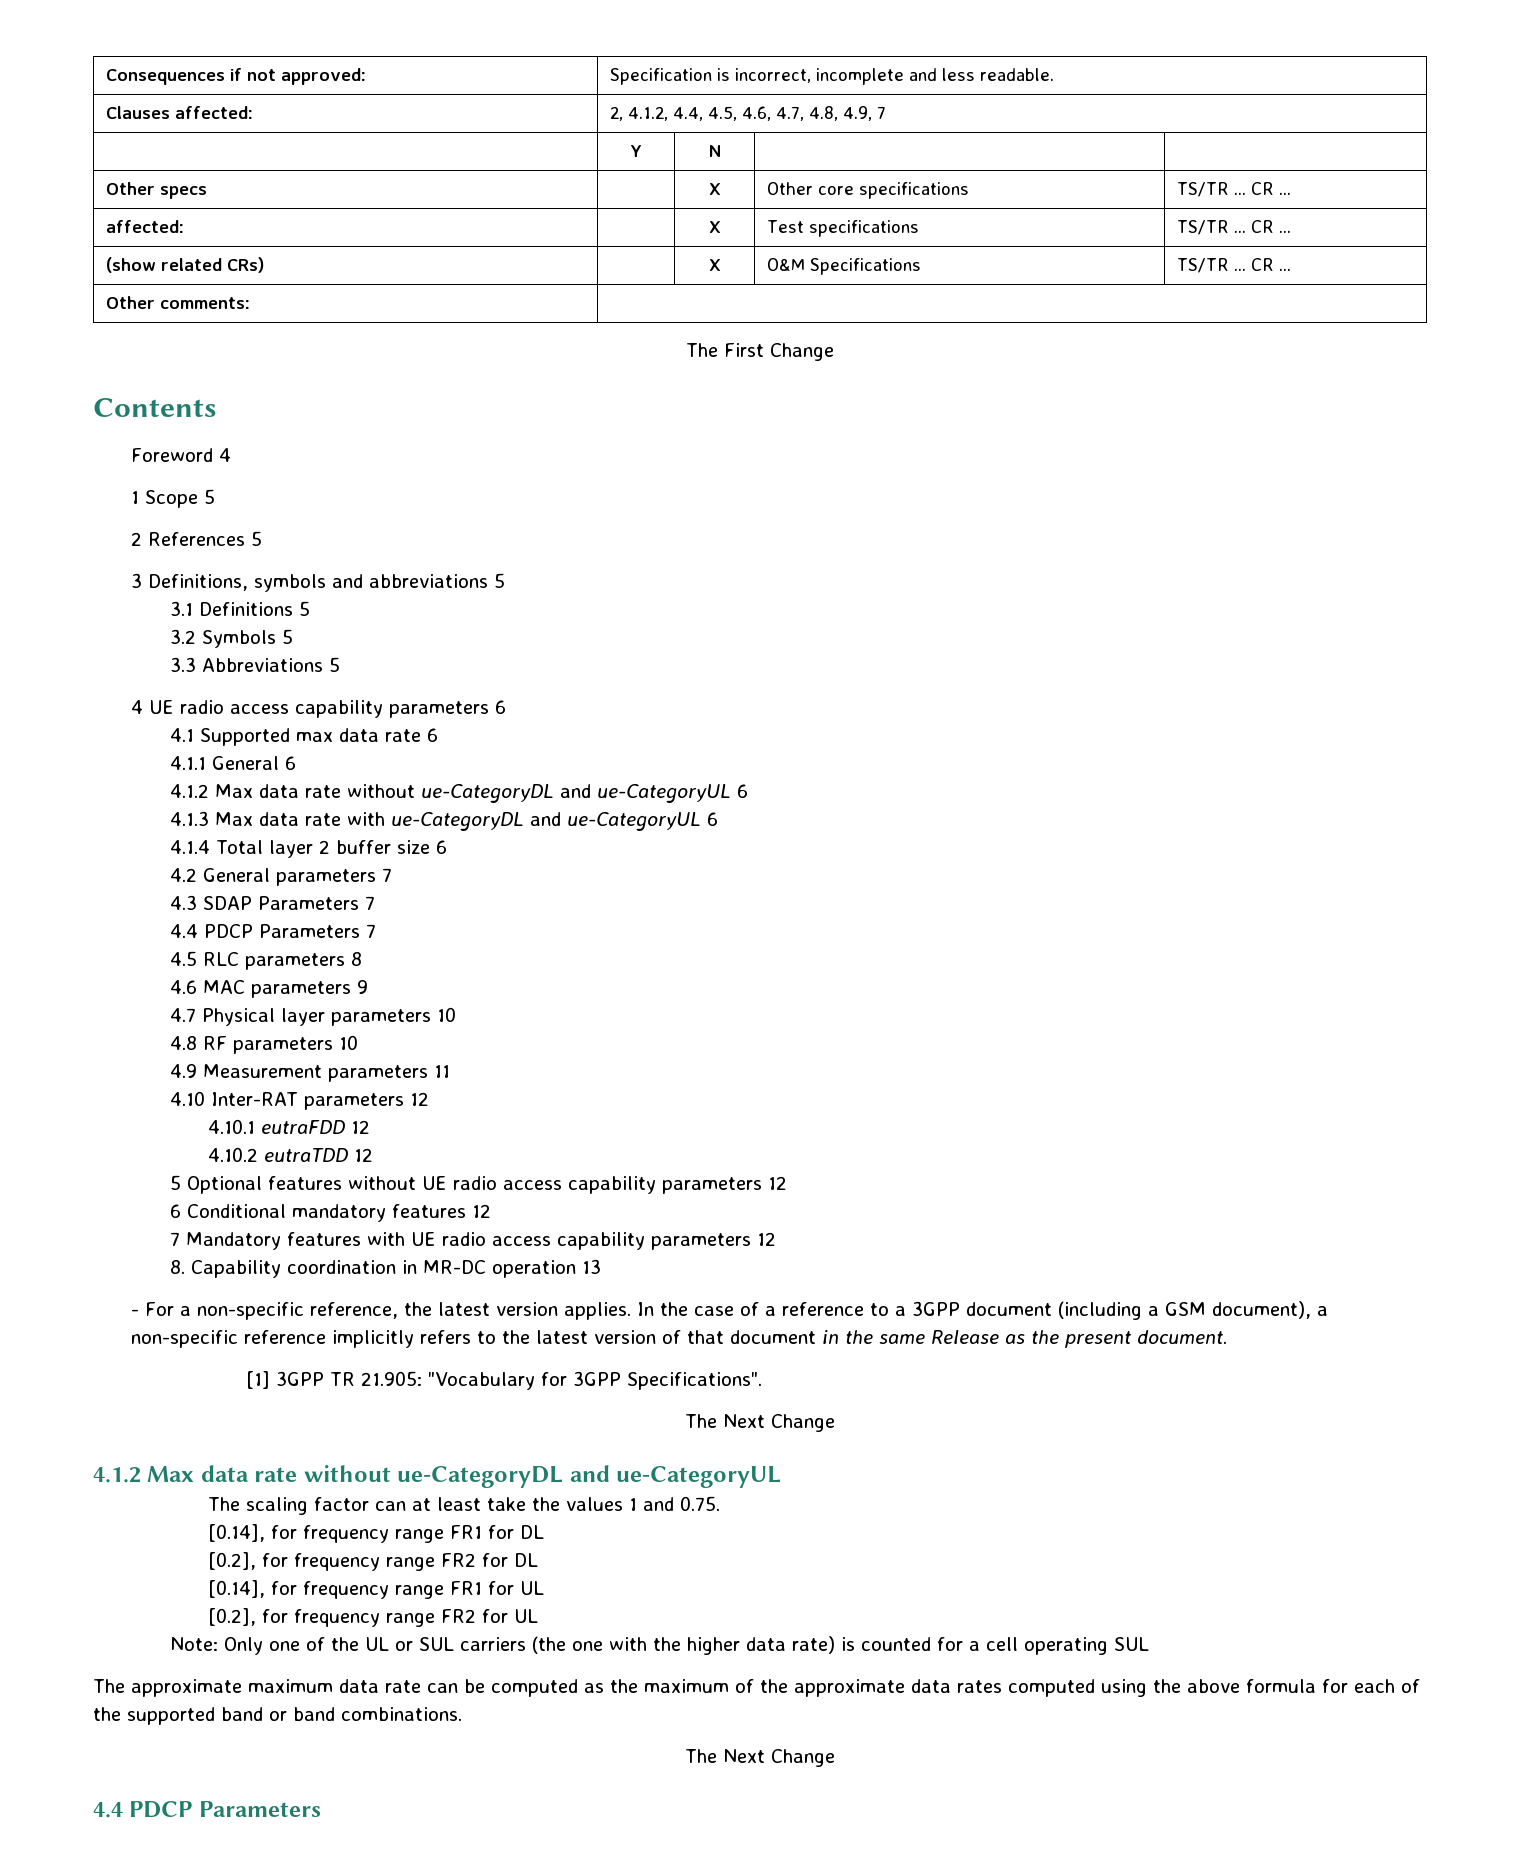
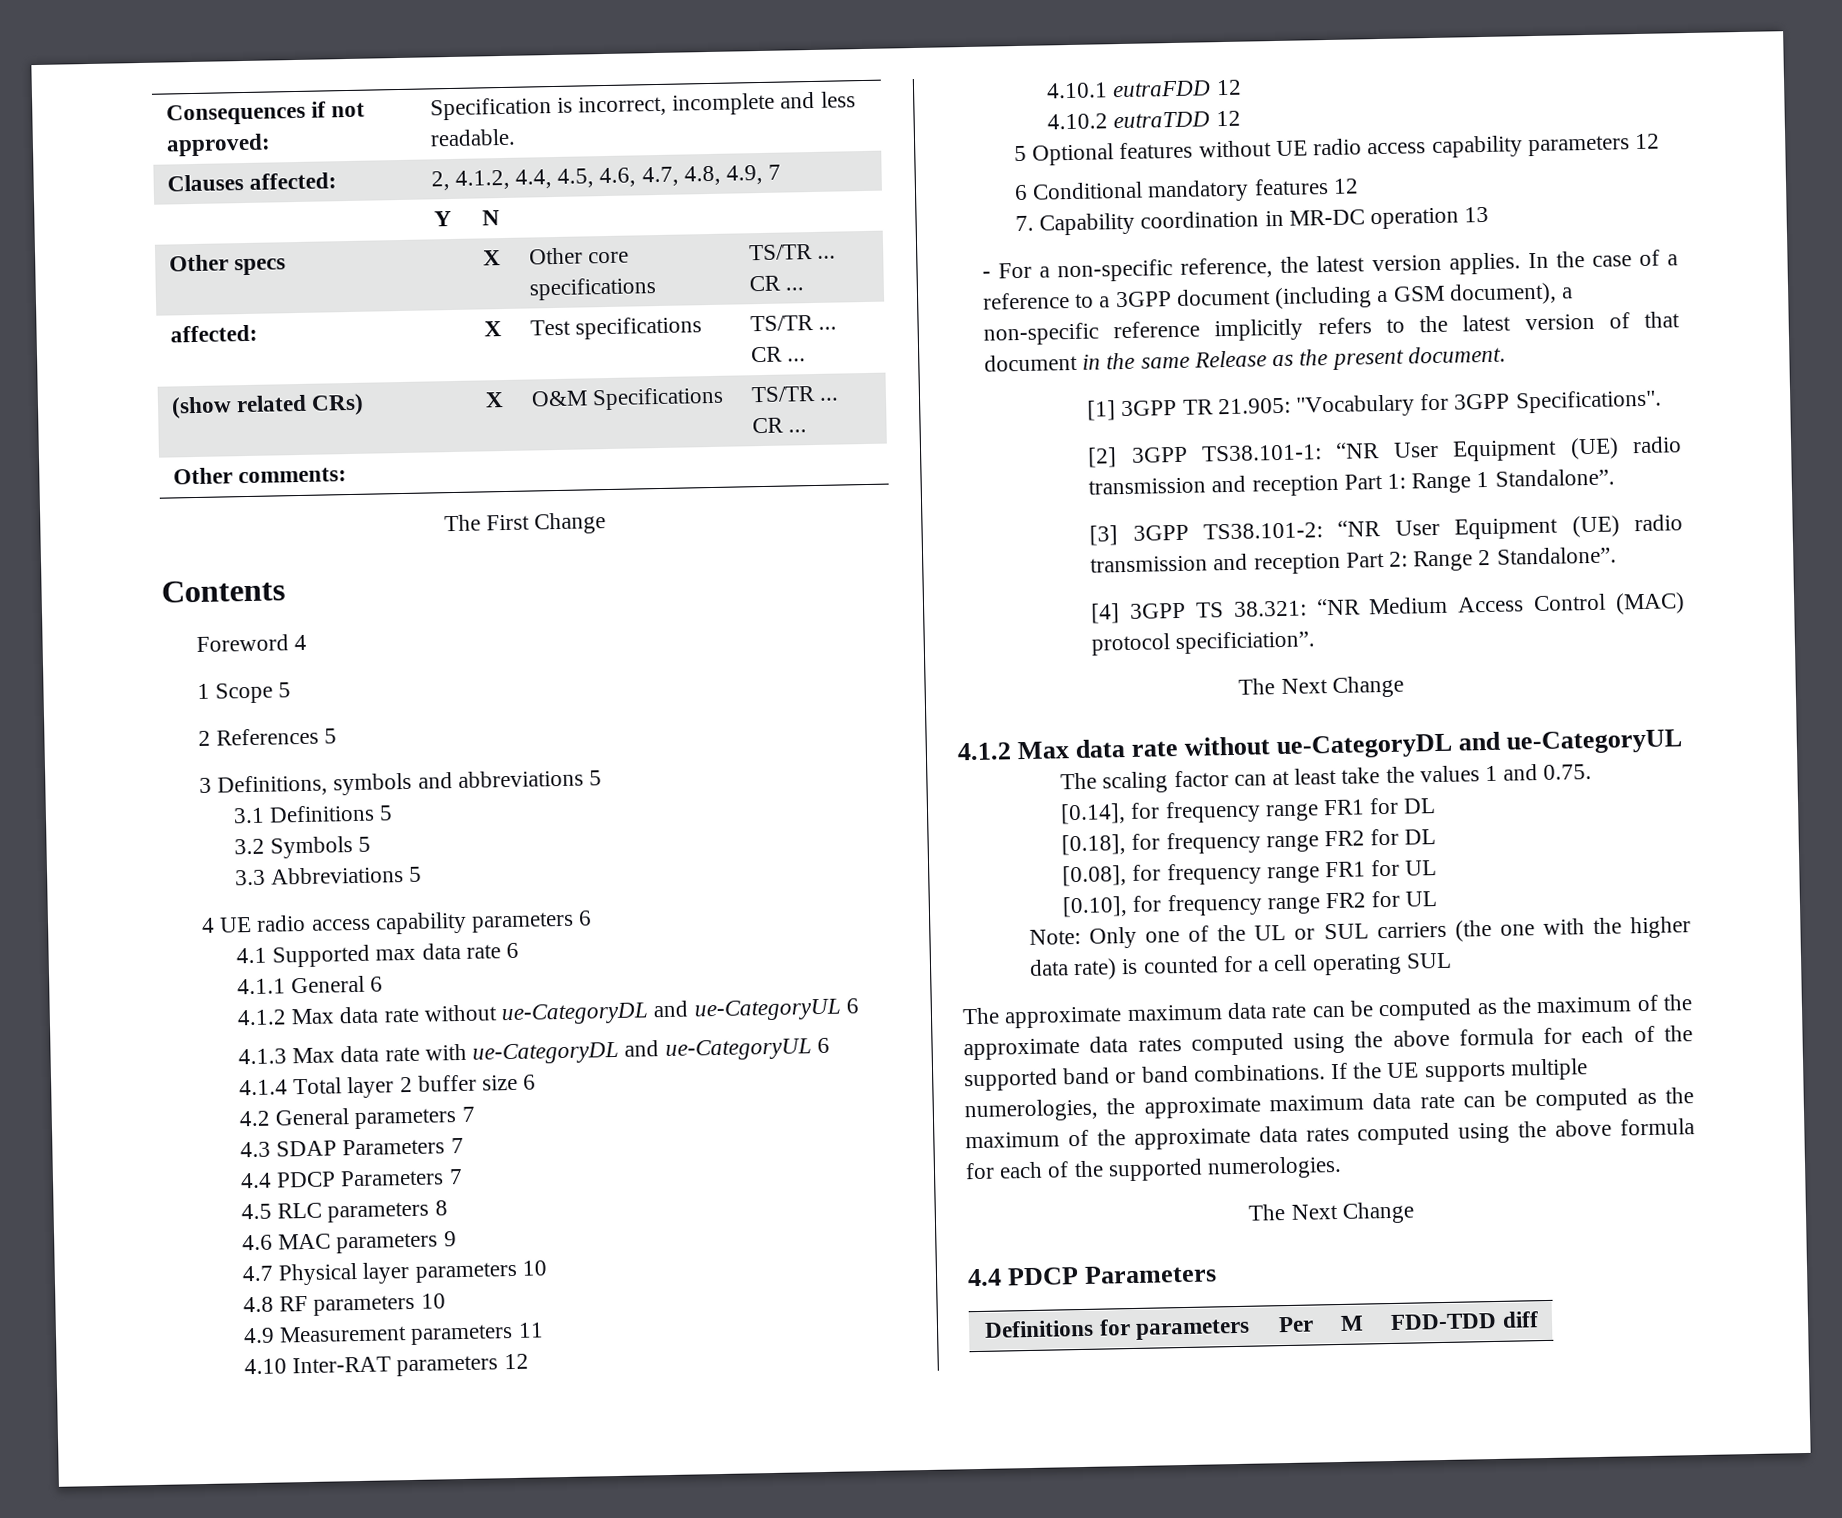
[169,1232,776,1250] [169,1260,185,1274] 7 Mandatory features with UE radio access capability parameters 12 // 8. -> [1015,215,1035,232] 7.
(762, 1381) none -> [1088,436,1682,468] [1088,468,1615,497] [1089,514,1683,546] [1090,546,1617,575] [1091,592,1685,624] [1091,630,1316,656] // [2] 3GPP TS38.101-1: “NR User Equipment (UE) radio transmission and reception Part 1: Range 1 Standalone”. // [3] 3GPP TS38.101-2: “NR User Equipment (UE) radio transmission and reception Part 2: Range 2 Standalone”. // [4] 3GPP TS 38.321: “NR Medium Access Control (MAC) protocol specificiation”.
[207,1552,256,1570] [0.2], -> [1061,834,1127,856] [0.18],
[207,1580,265,1598] [0.14], -> [1062,865,1128,887] [0.08],
[207,1608,256,1626] [0.2], -> [1062,896,1129,918] [0.10],
(462, 1714) none -> [1330,1058,1588,1083] [964,1087,1694,1123] [965,1118,1695,1150] [965,1155,1343,1182] If the UE supports multiple numerologies, the approximate maximum data rate can be computed as the maximum of the approximate data rates computed using the above formula for each of the supported numerologies.
(321, 1809) none -> [984,1318,1250,1340] [1277,1316,1314,1333] [1339,1315,1364,1331] [1390,1311,1539,1330] // Definitions for parameters | Per | M | FDD-TDD diff

